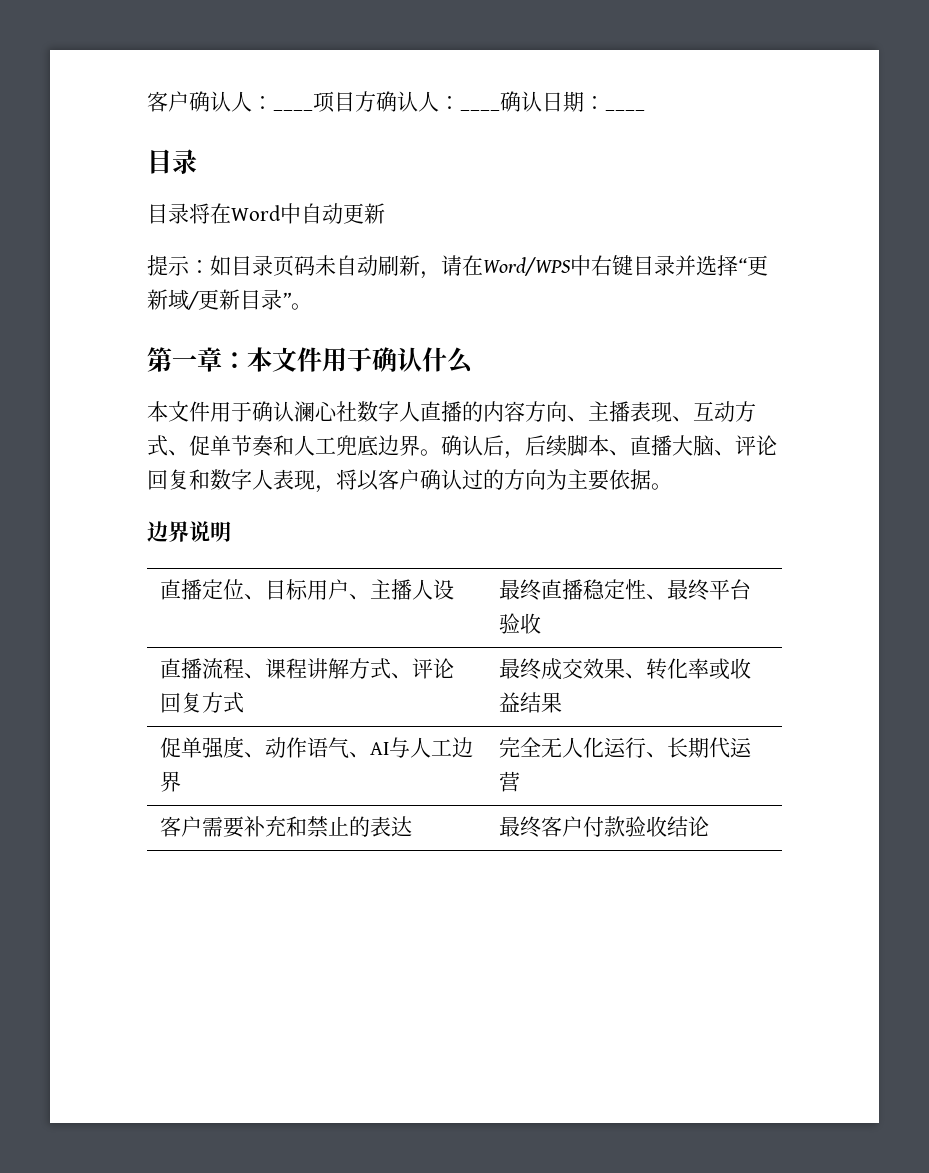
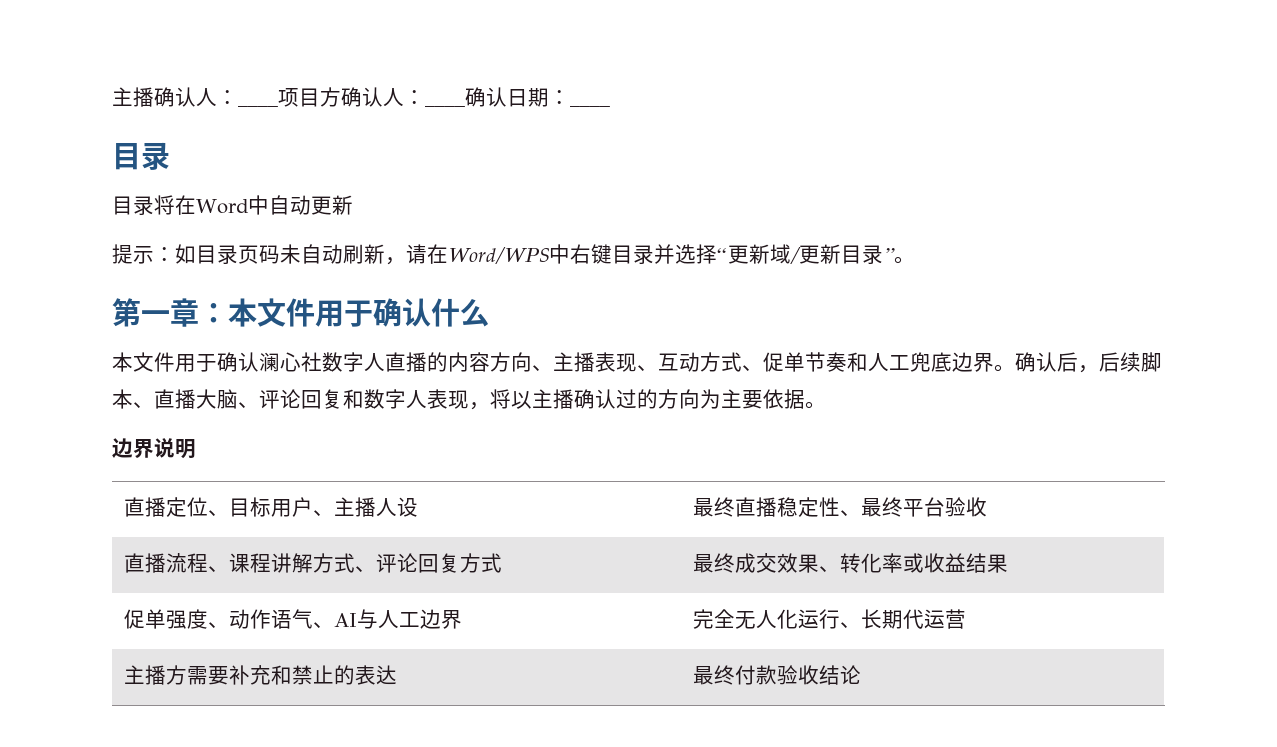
[147,91,189,112] 客户 -> [112,87,154,107] 主播
[378,469,420,490] 客户 -> [532,389,574,409] 主播
[159,816,202,837] 客户 -> [124,665,188,685] 主播方
[540,816,583,837] 客户 -> (736, 675) none

